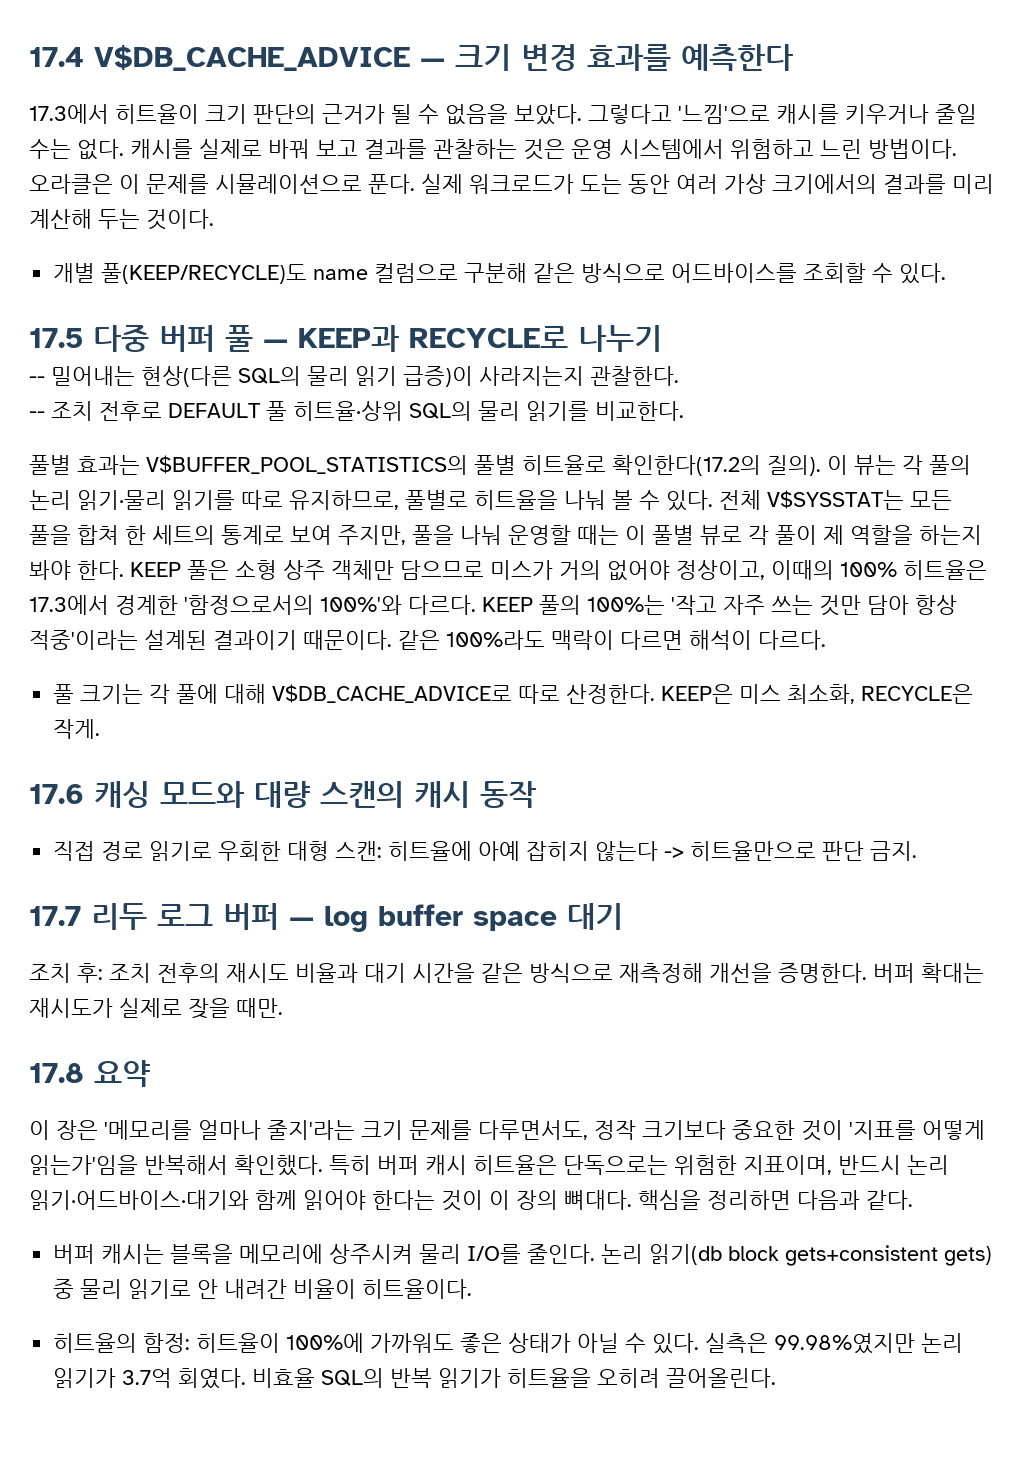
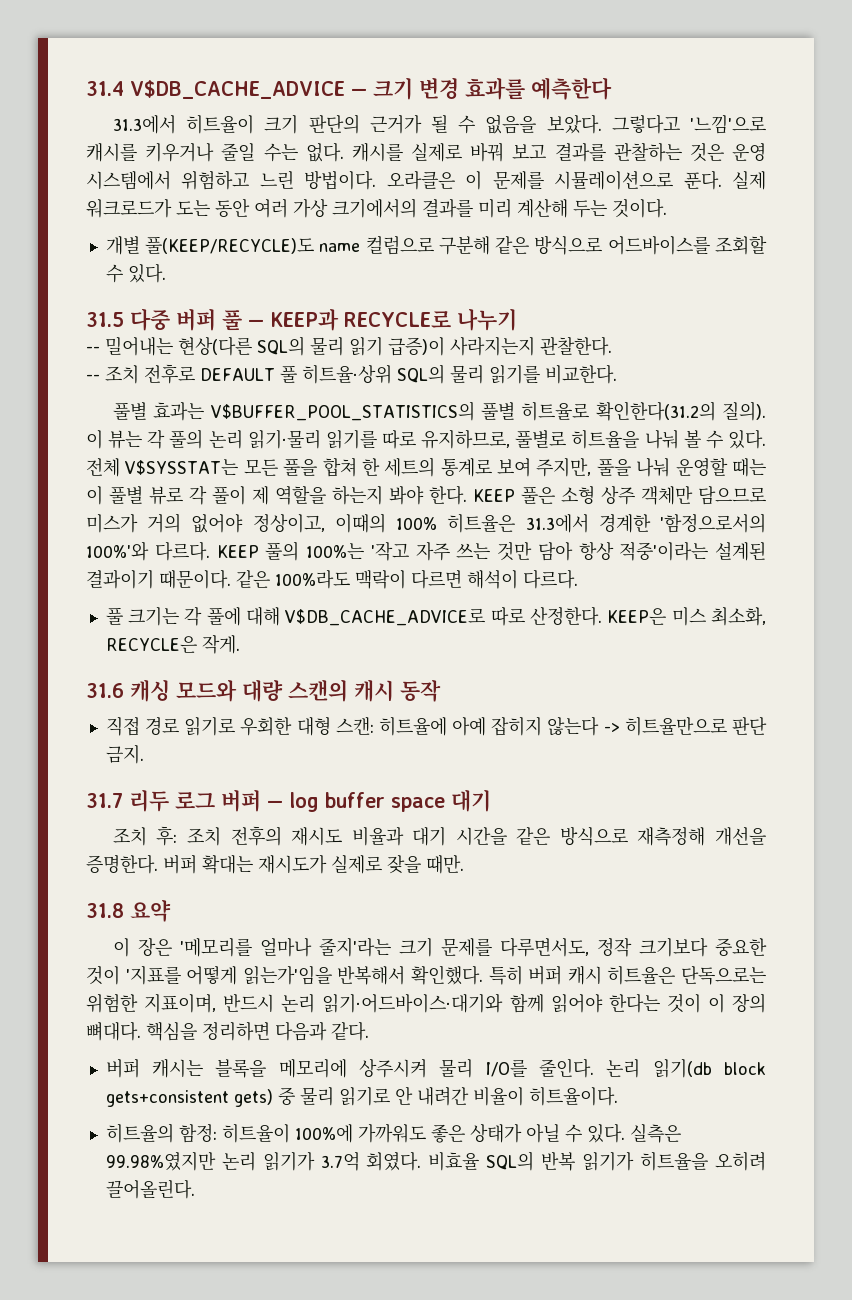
[29,47,84,67] 17.4 -> [86,81,124,96] 31.4
[29,104,109,124] 17.3에서 -> [112,115,176,134] 31.3에서
[29,328,83,348] 17.5 -> [86,312,124,327] 31.5
[612,455,761,476] 확인한다(17.2의 -> [595,401,716,421] 확인한다(31.2의
[29,595,109,615] 17.3에서 -> [525,514,589,533] 31.3에서
[29,784,84,804] 17.6 -> [86,683,124,698] 31.6
[29,906,81,926] 17.7 -> [86,793,123,808] 31.7
[29,1063,84,1083] 17.8 -> [86,903,124,918] 31.8

